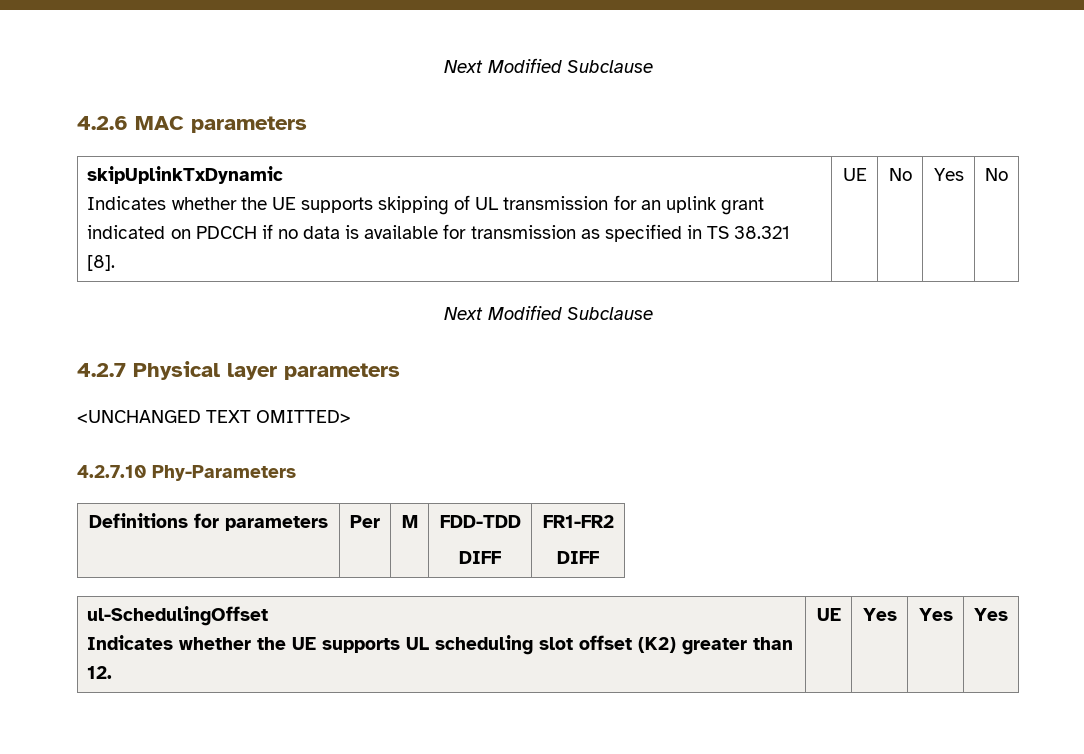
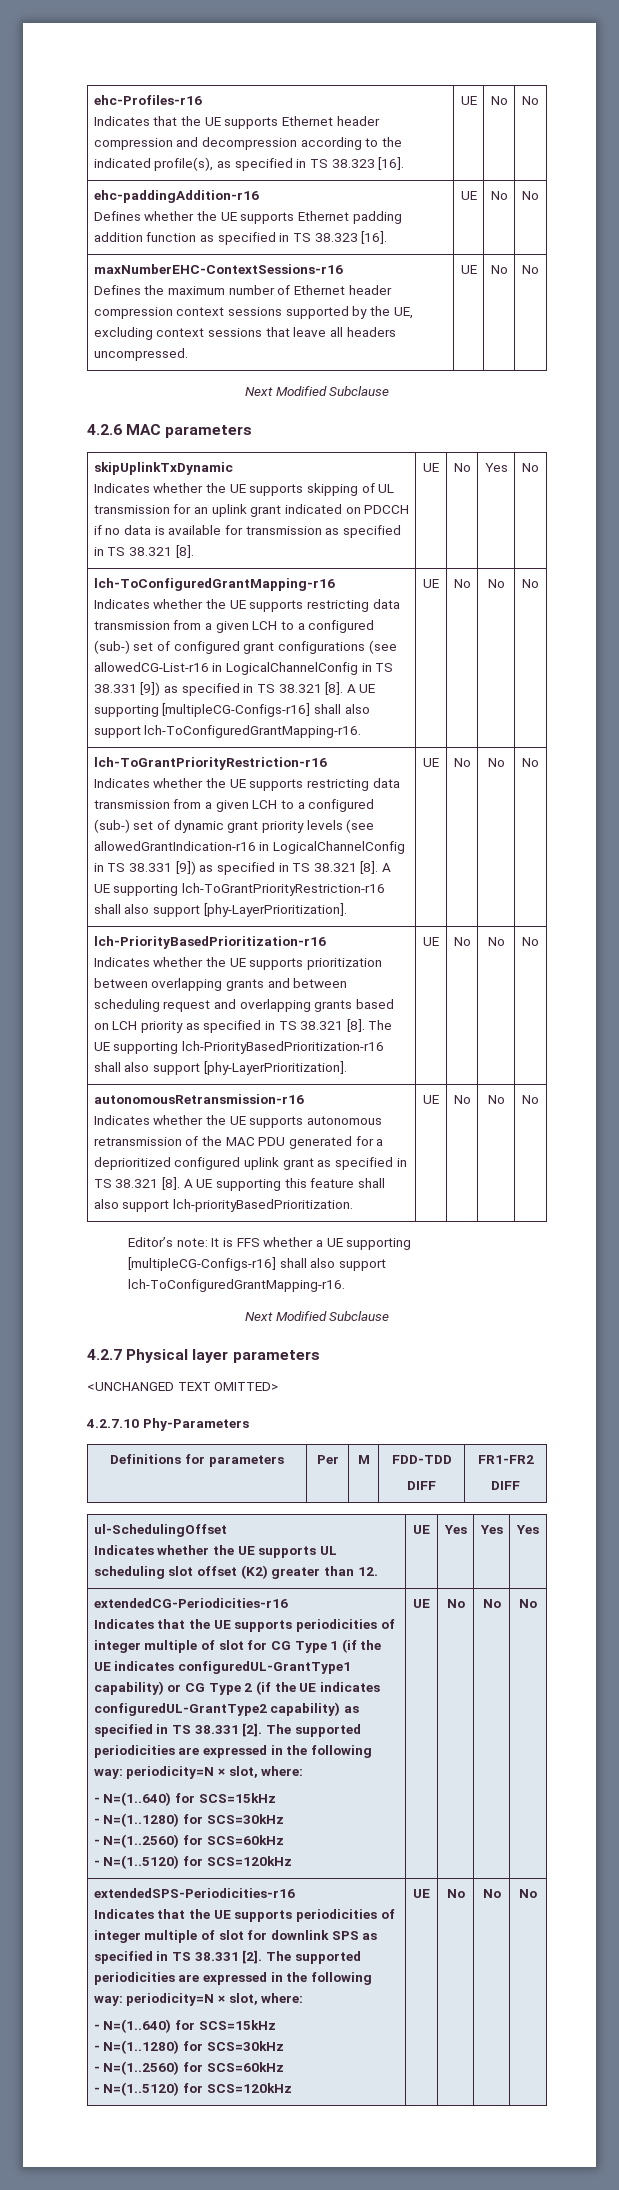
(444, 66) none -> [93,95,202,105] [93,116,380,129] [93,137,402,150] [93,157,405,171] [460,96,477,105] [490,96,508,105] [522,96,539,105] [93,190,259,203] [93,211,402,224] [93,231,388,245] [460,191,477,200] [490,191,508,200] [522,191,539,200] [93,264,343,274] [93,285,392,295] [93,306,413,319] [93,327,396,340] [93,348,188,361] [460,265,477,274] [490,265,508,274] [522,265,539,274] ehc-Profiles-r16 // Indicates that the UE supports Ethernet header compression and decompression according to the indicated profile(s), as specified in TS 38.323 [16]. | UE | No | No // ehc-paddingAddition-r16 // Defines whether the UE supports Ethernet padding addition function as specified in TS 38.323 [16]. | UE | No | No // maxNumberEHC-ContextSessions-r16 // Defines the maximum number of Ethernet header compression context sessions supported by the UE, excluding context sessions that leave all headers uncompressed. | UE | No | No //
(1008, 174) none -> [93,578,335,591] [93,599,400,612] [93,620,375,633] [93,640,397,654] [93,662,394,675] [93,682,376,696] [93,703,370,717] [93,725,362,738] [423,579,439,588] [453,579,471,588] [487,579,505,588] [522,579,539,588] [93,757,327,770] [93,778,400,791] [93,799,375,812] [93,819,375,833] [93,841,405,854] [93,861,392,875] [93,883,385,896] [93,903,347,917] [423,758,439,767] [453,758,471,767] [487,758,505,767] [522,758,539,767] [93,936,326,949] [93,957,382,970] [93,978,348,991] [93,999,394,1012] [93,1019,393,1033] [93,1041,384,1054] [93,1061,347,1075] [423,937,439,946] [453,937,471,946] [487,937,505,946] [522,937,539,946] [93,1094,304,1104] [93,1115,382,1128] [93,1136,384,1149] [93,1157,407,1170] [93,1177,385,1191] [93,1199,353,1212] [423,1095,439,1104] [453,1095,471,1104] [487,1095,505,1104] [522,1095,539,1104] [128,1237,412,1250] [128,1257,387,1271] [128,1279,346,1292] // lch-ToConfiguredGrantMapping-r16 // Indicates whether the UE supports restricting data transmission from a given LCH to a configured (sub-) set of configured grant configurations (see allowedCG-List-r16 in LogicalChannelConfig in TS 38.331 [9]) as specified in TS 38.321 [8]. A UE supporting [multipleCG-Configs-r16] shall also support lch-ToConfiguredGrantMapping-r16. | UE | No | No | No // lch-ToGrantPriorityRestriction-r16 // Indicates whether the UE supports restricting data transmission from a given LCH to a configured (sub-) set of dynamic grant priority levels (see allowedGrantIndication-r16 in LogicalChannelConfig in TS 38.331 [9]) as specified in TS 38.321 [8]. A UE supporting lch-ToGrantPriorityRestriction-r16 shall also support [phy-LayerPrioritization]. | UE | No | No | No // lch-PriorityBasedPrioritization-r16 // Indicates whether the UE supports prioritization between overlapping grants and between scheduling request and overlapping grants based on LCH priority as specified in TS 38.321 [8]. The UE supporting lch-PriorityBasedPrioritization-r16 shall also support [phy-LayerPrioritization]. | UE | No | No | No // autonomousRetransmission-r16 // Indicates whether the UE supports autonomous retransmission of the MAC PDU generated for a deprioritized configured uplink grant as specified in TS 38.321 [8]. A UE supporting this feature shall also support lch-priorityBasedPrioritization. | UE | No | No | No // Editor’s note: It is FFS whether a UE supporting [multipleCG-Configs-r16] shall also support lch-ToConfiguredGrantMapping-r16.
(1008, 614) none -> [93,1598,288,1608] [93,1619,395,1632] [93,1639,382,1653] [93,1661,351,1674] [93,1681,380,1695] [93,1702,359,1716] [93,1723,361,1737] [93,1745,372,1758] [93,1766,304,1779] [93,1792,276,1806] [93,1813,284,1827] [93,1834,284,1848] [93,1855,292,1869] [413,1599,430,1608] [446,1599,465,1608] [482,1599,501,1608] [519,1599,537,1608] [93,1888,295,1898] [93,1909,395,1922] [93,1930,378,1943] [93,1950,361,1964] [93,1972,372,1985] [93,1993,304,2006] [93,2019,276,2033] [93,2040,284,2054] [93,2061,284,2075] [93,2082,292,2096] [413,1889,430,1898] [446,1889,465,1898] [482,1889,501,1898] [519,1889,537,1898] // extendedCG-Periodicities-r16 // Indicates that the UE supports periodicities of integer multiple of slot for CG Type 1 (if the UE indicates configuredUL-GrantType1 capability) or CG Type 2 (if the UE indicates configuredUL-GrantType2 capability) as specified in TS 38.331 [2]. The supported periodicities are expressed in the following way: periodicity=N × slot, where: // - N=(1..640) for SCS=15kHz // - N=(1..1280) for SCS=30kHz // - N=(1..2560) for SCS=60kHz // - N=(1..5120) for SCS=120kHz | UE | No | No | No // extendedSPS-Periodicities-r16 // Indicates that the UE supports periodicities of integer multiple of slot for downlink SPS as specified in TS 38.331 [2]. The supported periodicities are expressed in the following way: periodicity=N × slot, where: // - N=(1..640) for SCS=15kHz // - N=(1..1280) for SCS=30kHz // - N=(1..2560) for SCS=60kHz // - N=(1..5120) for SCS=120kHz | UE | No | No | No

